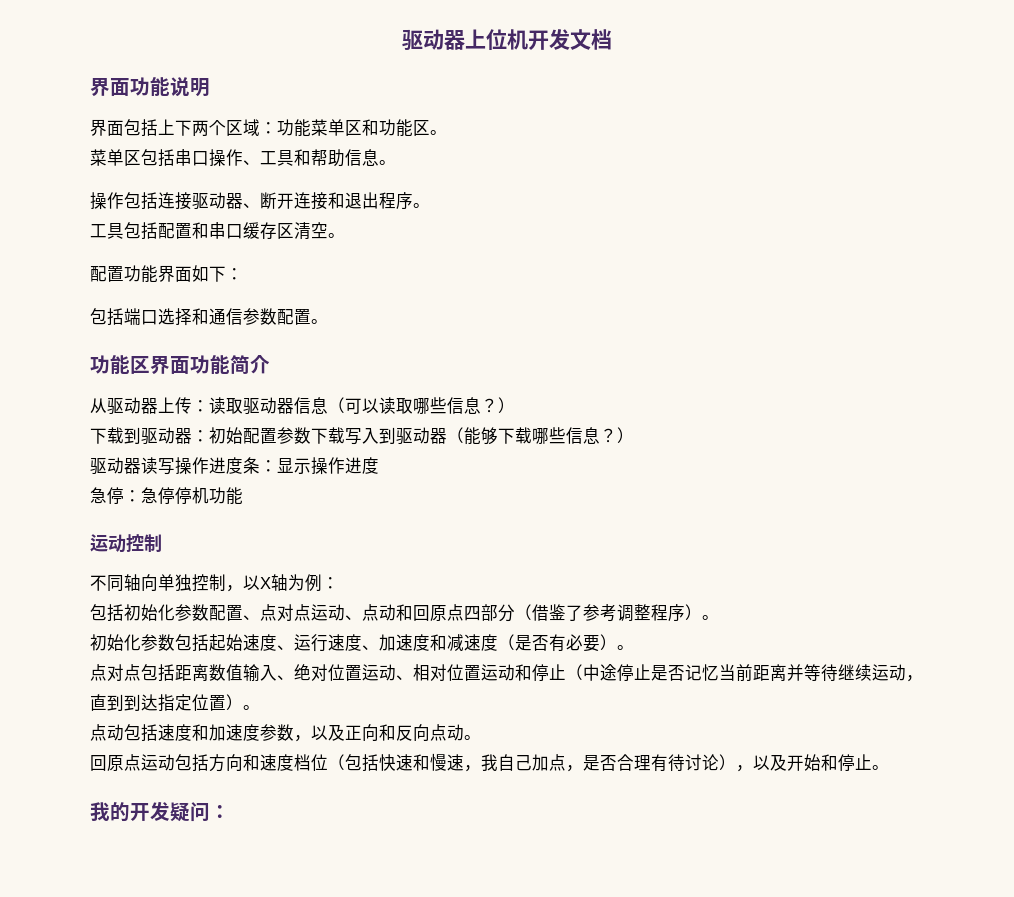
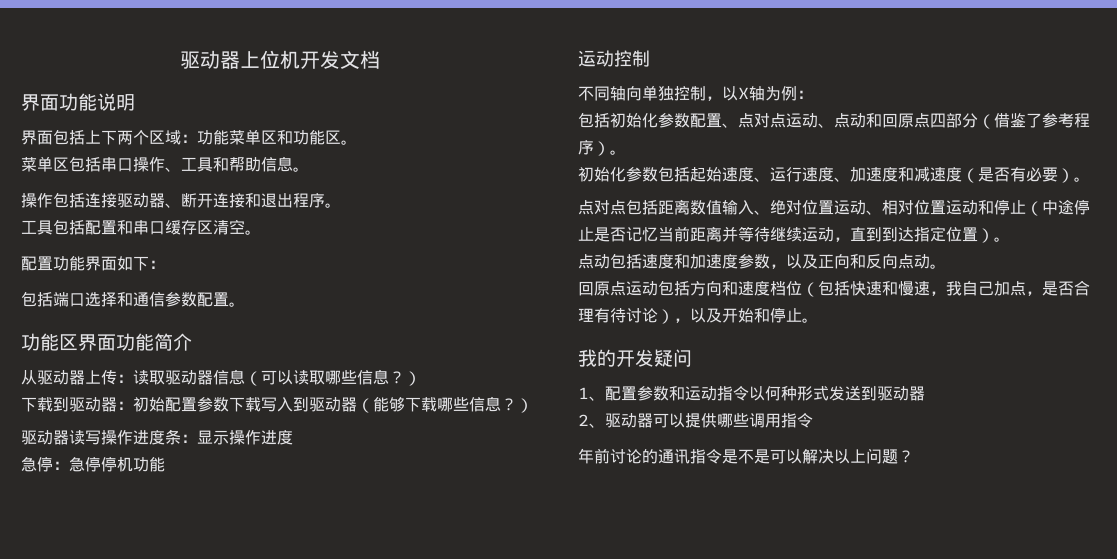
[617,604,651,622] 调整 -> (1074, 120) none
[210,805,230,819] ： -> [578,385,925,401] [578,413,813,428] [578,448,914,464] // 1、配置参数和运动指令以何种形式发送到驱动器 // 2、驱动器可以提供哪些调用指令 // 年前讨论的通讯指令是不是可以解决以上问题？

